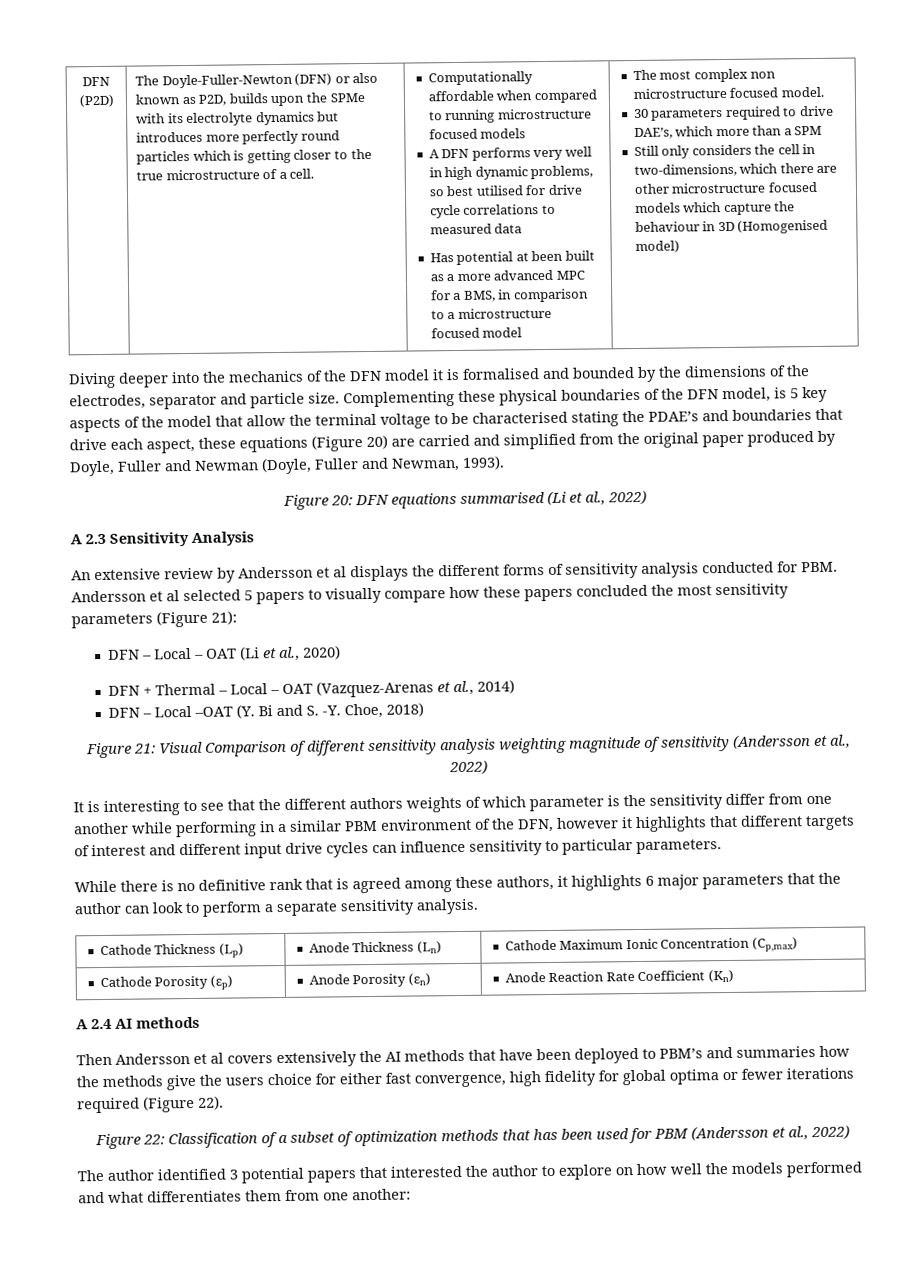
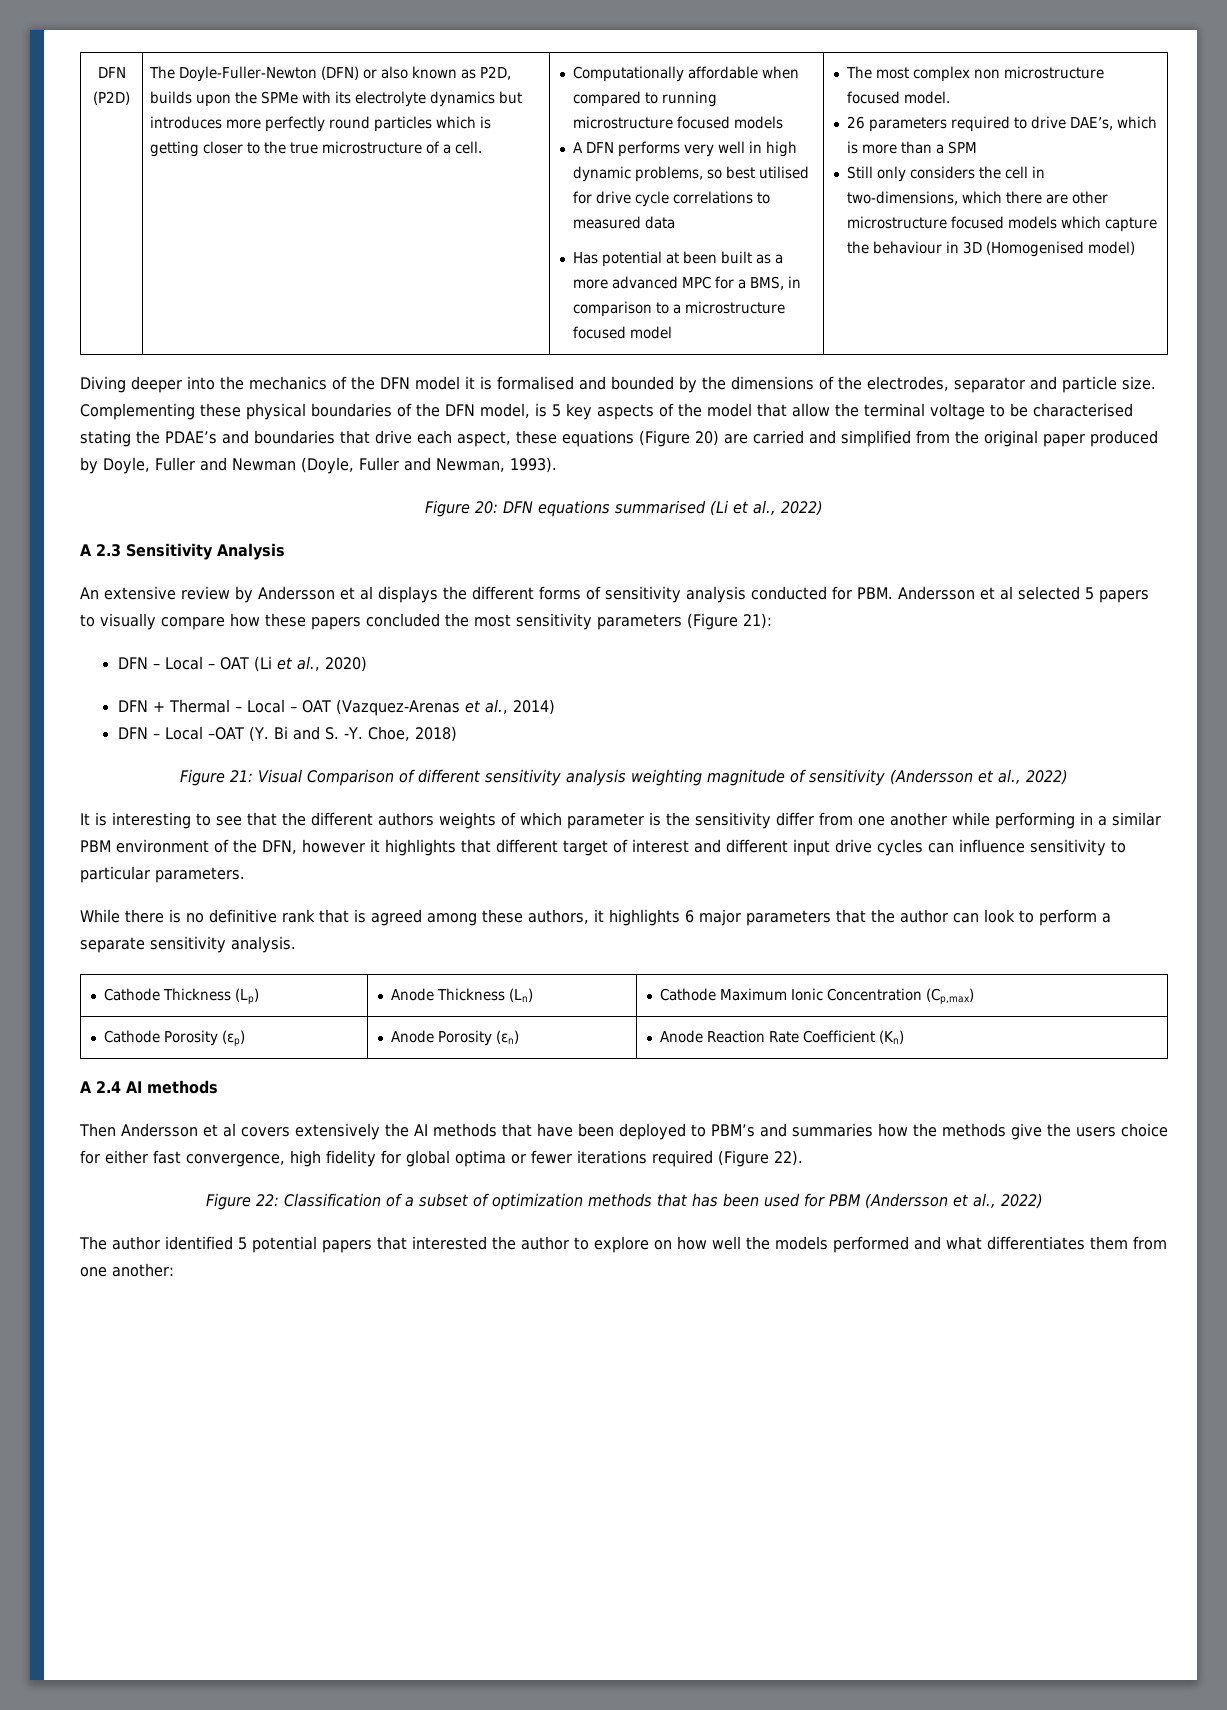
[633,108,649,119] 30 -> [847,116,866,129] 26
(714, 131) none -> [847,141,859,154] is
[805,815,855,831] targets -> [563,840,608,856] target
[229,1169,238,1180] 3 -> [238,1237,247,1250] 5

